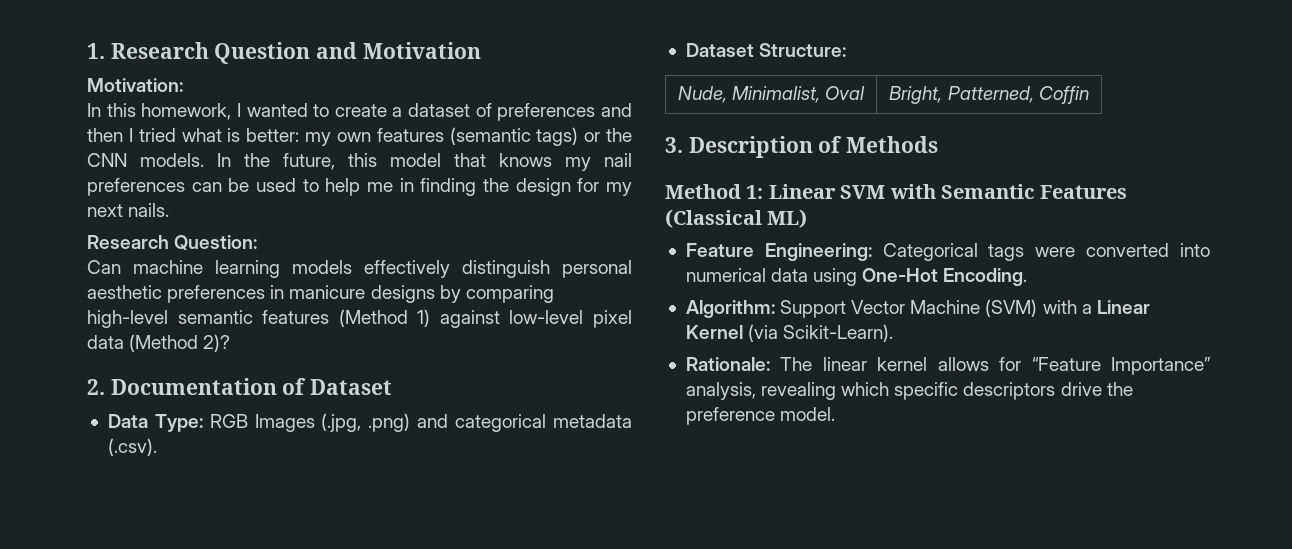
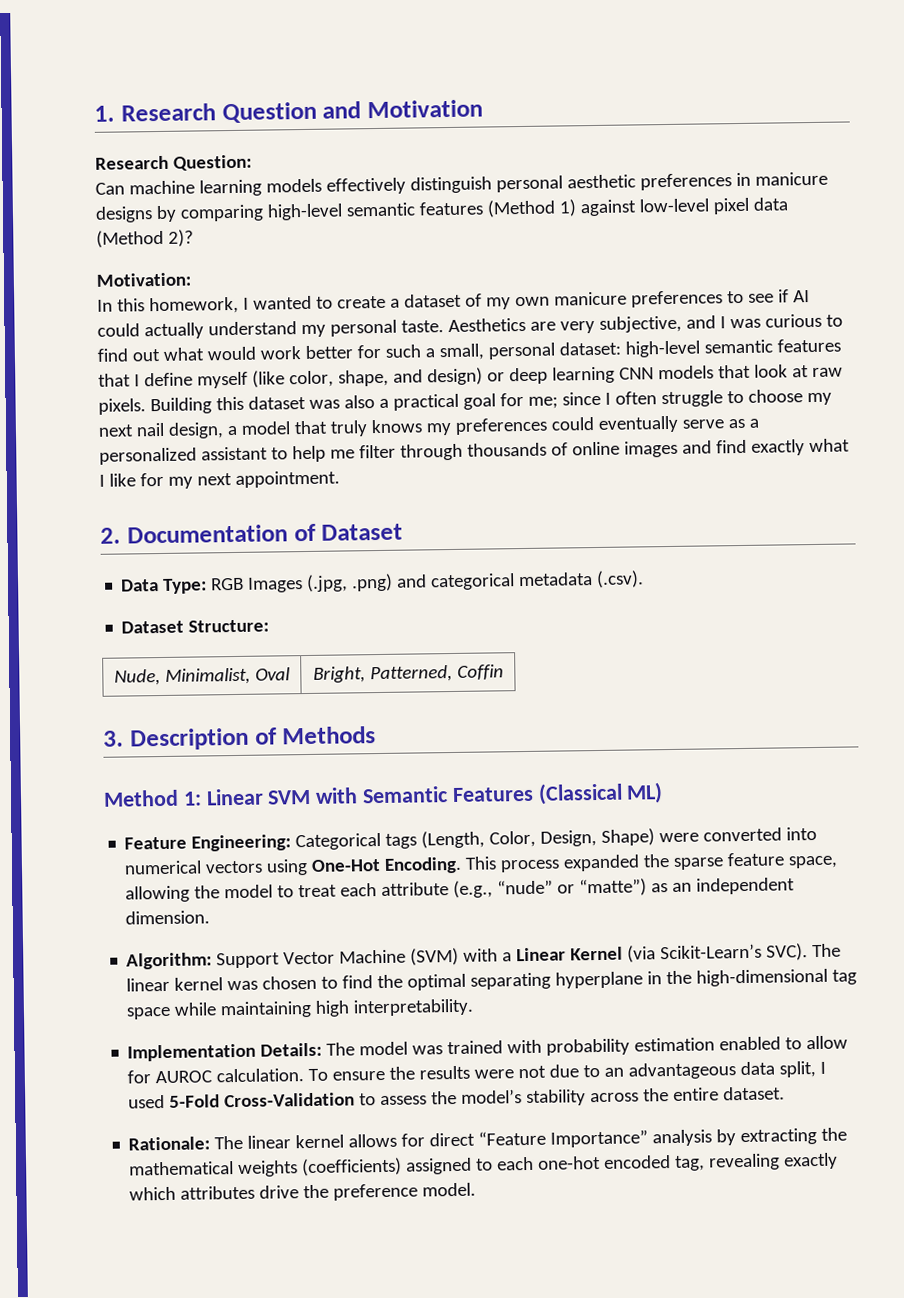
[87,78,183,92] [87,103,632,121] [87,127,632,146] [87,153,632,171] [87,178,632,196] [87,203,170,217] // Motivation: // In this homework, I wanted to create a dataset of preferences and then I tried what is better: my own features (semantic tags) or the CNN models. In the future, this model that knows my nail preferences can be used to help me in finding the design for my next nails. -> (483, 109) none
(231, 343) none -> [96,272,191,287] [97,289,810,315] [97,313,843,340] [97,338,841,362] [98,364,843,389] [98,389,832,415] [98,415,759,439] [99,438,850,465] [99,470,340,489] // Motivation: // In this homework, I wanted to create a dataset of my own manicure preferences to see if AI could actually understand my personal taste. Aesthetics are very subjective, and I was curious to find out what would work better for such a small, personal dataset: high-level semantic features that I define myself (like color, shape, and design) or deep learning CNN models that look at raw pixels. Building this dataset was also a practical goal for me; since I often struggle to choose my next nail design, a model that truly knows my preferences could eventually serve as a personalized assistant to help me filter through thousands of online images and find exactly what I like for my next appointment.
(1025, 252) none -> [421,828,656,849] (Length, Color, Design, Shape)
[771,268,809,282] data -> [205,860,264,874] vectors
(1028, 277) none -> [465,852,839,873] [125,877,796,903] [125,910,211,925] This process expanded the sparse feature space, allowing the model to treat each attribute (e.g., “nude” or “matte”) as an independent dimension.
[783,324,894,342] Scikit-Learn). -> [660,943,842,961] [126,968,858,992] [126,998,475,1020] [127,1035,849,1062] [127,1061,827,1084] [128,1086,786,1109] Scikit-Learn’s SVC). The linear kernel was chosen to find the optimal separating hyperplane in the high-dimensional tag space while maintaining high interpretability. // Implementation Details: The model was trained with probability estimation enabled to allow for AUROC calculation. To ensure the results were not due to an advantageous data split, I used 5-Fold Cross-Validation to assess the model’s stability across the entire dataset.
(1022, 364) none -> [429,1132,476,1147] direct
[685,382,1056,400] analysis, revealing which specific descriptors -> [652,1127,848,1147] [129,1152,839,1177] [129,1185,256,1201] analysis by extracting the mathematical weights (coefficients) assigned to each one-hot encoded tag, revealing exactly which attributes

